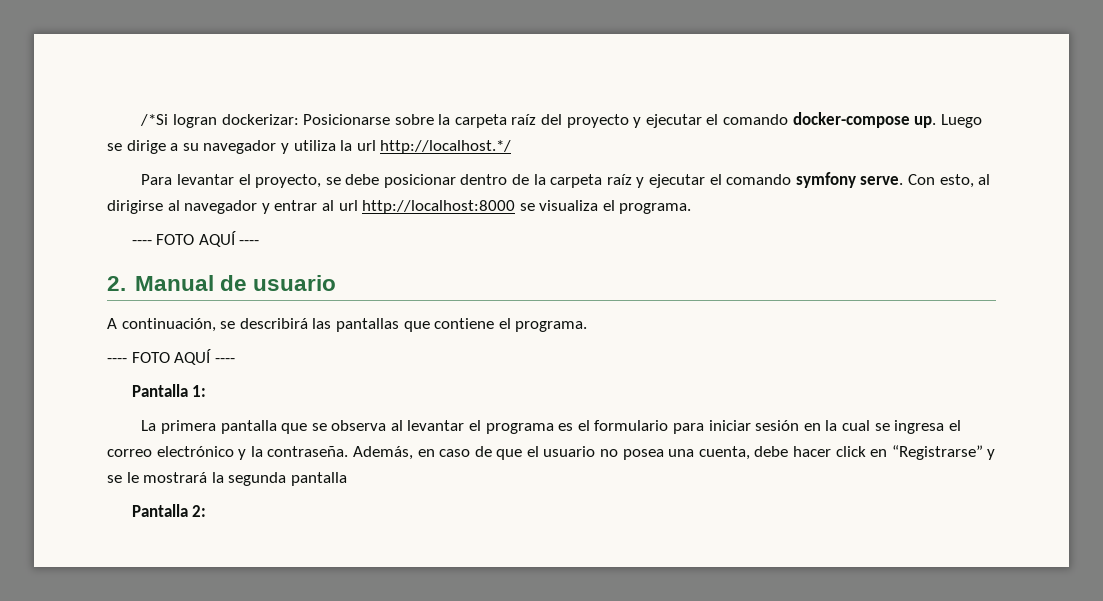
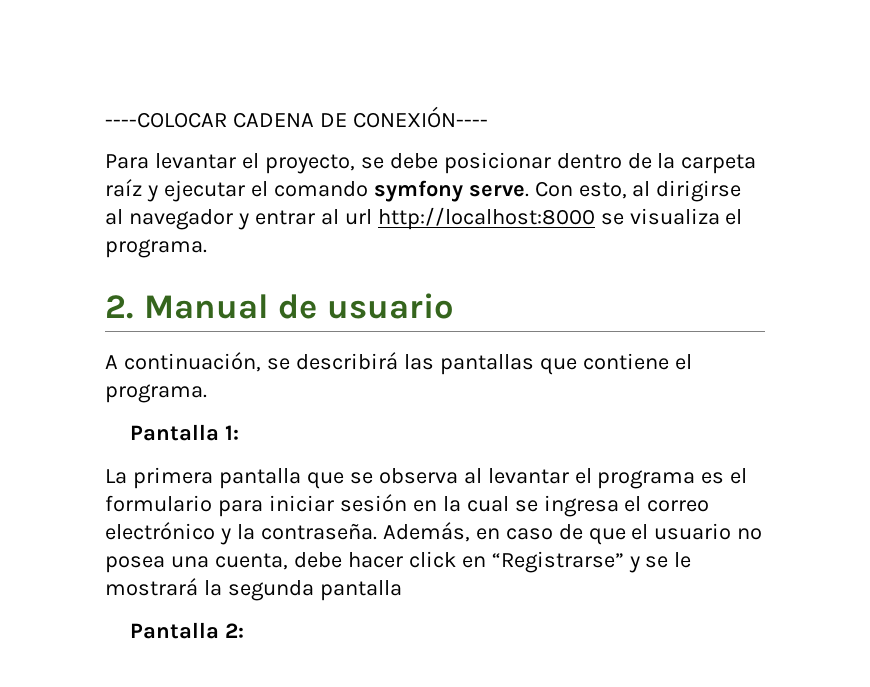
[140,112,982,128] [107,140,512,154] /*Si logran dockerizar: Posicionarse sobre la carpeta raíz del proyecto y ejecutar el comando docker-compose up. Luego se dirige a su navegador y utiliza la url http://localhost.*/ -> [105,106,488,128] ----COLOCAR CADENA DE CONEXIÓN----
[131,231,260,247] // ---- FOTO AQUÍ ---- -> (207, 248) none
[107,349,235,365] // ---- FOTO AQUÍ ---- -> (207, 393) none

